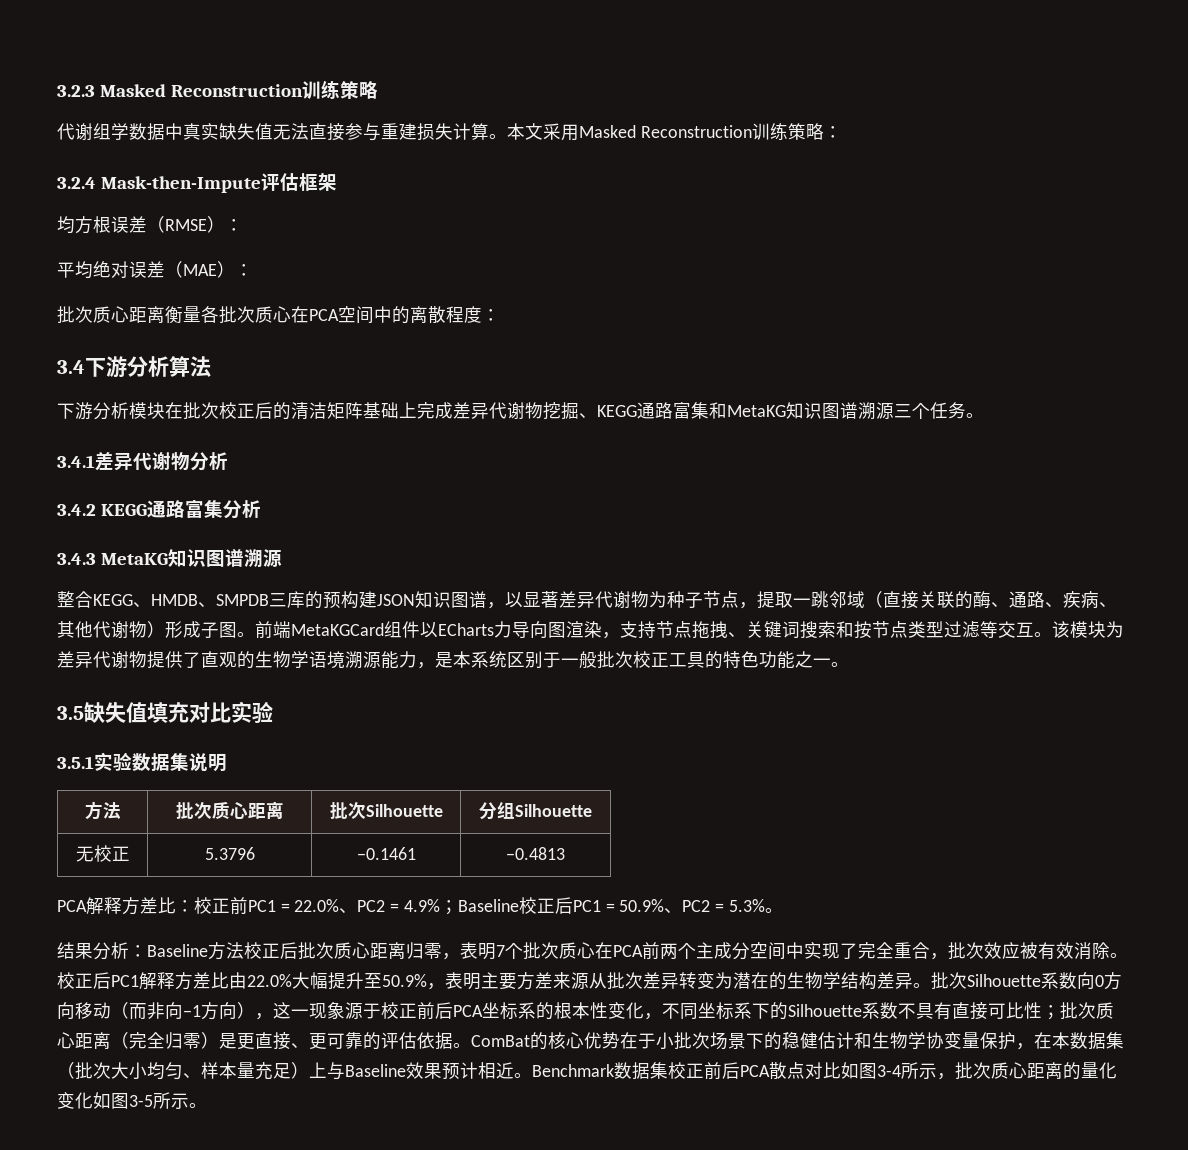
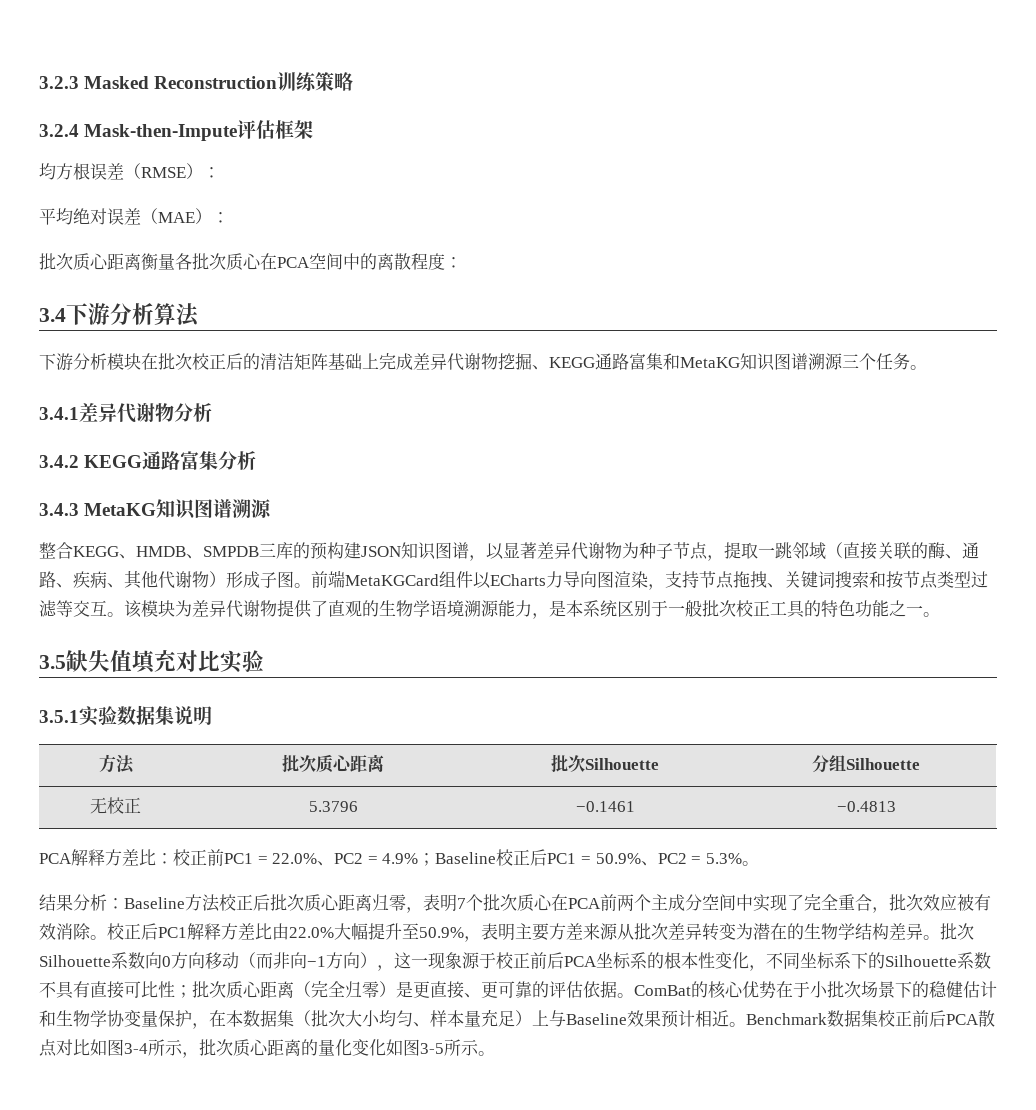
[57,123,842,141] // 代谢组学数据中真实缺失值无法直接参与重建损失计算。本文采用Masked Reconstruction训练策略： -> (354, 81) none

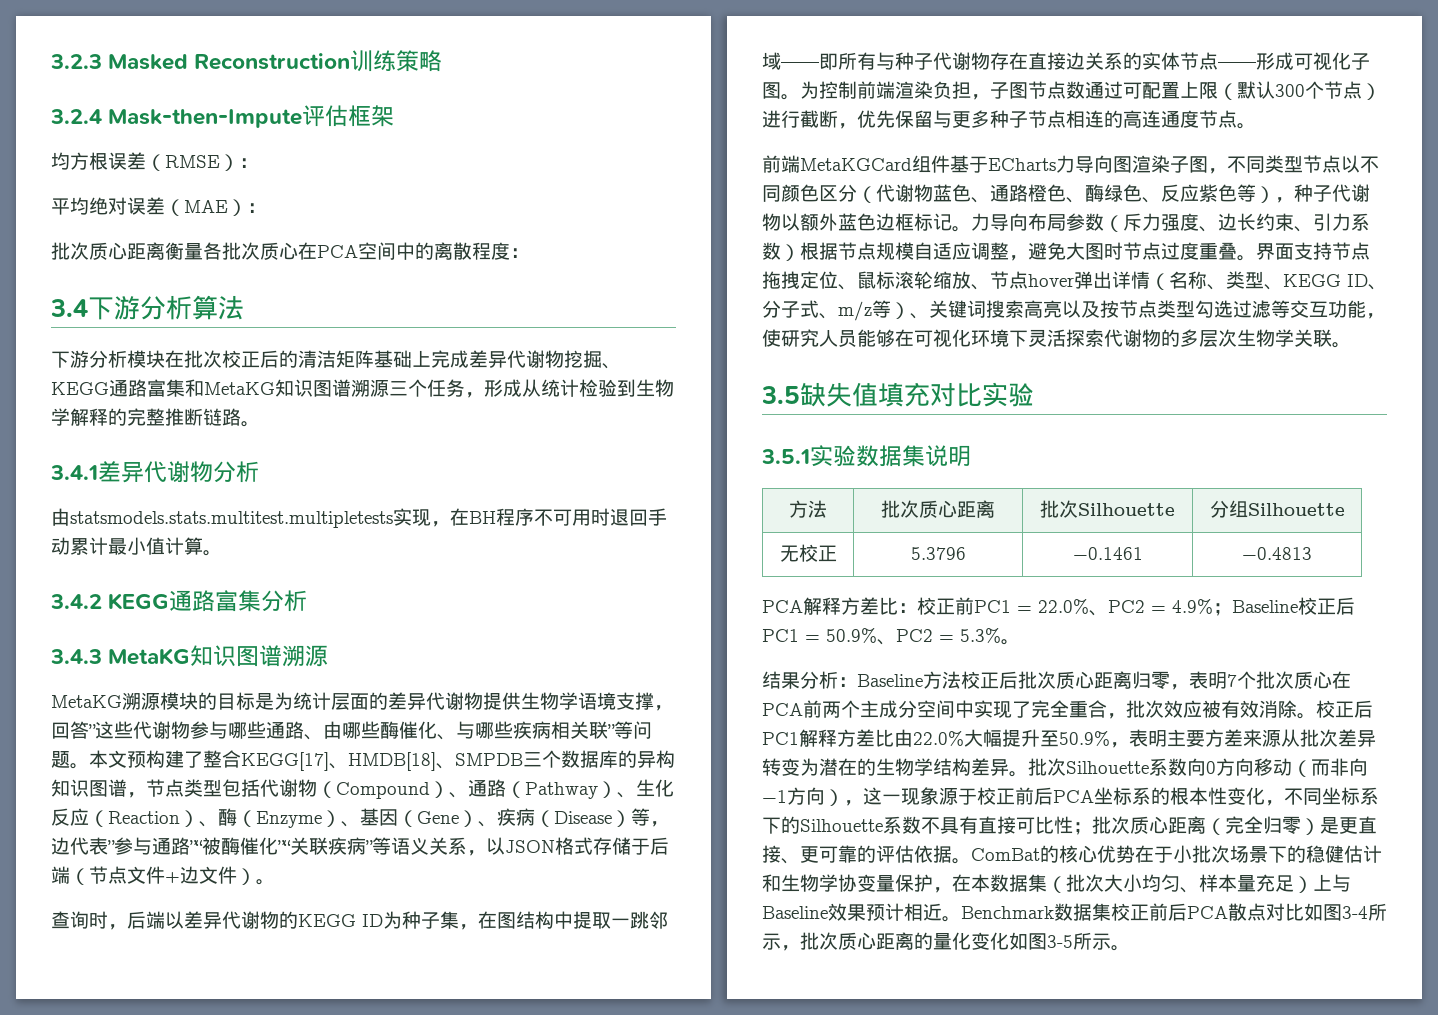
(910, 361) none -> [465,379,674,398] [51,408,241,426] ，形成从统计检验到生物学解释的完整推断链路
(212, 412) none -> [51,508,667,528] [51,537,222,556] // 由statsmodels.stats.multitest.multipletests实现，在BH程序不可用时退回手动累计最小值计算。
[39,542,979,561] [39,570,311,589] 整合KEGG、HMDB、SMPDB三库的预构建JSON知识图谱，以显著差异代谢物为种子节点，提取一跳邻域（直接关联的酶、通路、疾病、其他代谢物）形成子图。 -> [51,692,673,711] [51,721,652,740] [51,750,675,771] [51,779,674,799] [51,808,669,828] [51,837,669,856] [51,866,275,885] [51,911,668,930] [762,52,1370,70] [762,81,1381,100] [762,110,1256,129] MetaKG溯源模块的目标是为统计层面的差异代谢物提供生物学语境支撑，回答”这些代谢物参与哪些通路、由哪些酶催化、与哪些疾病相关联”等问题。本文预构建了整合KEGG[17]、HMDB[18]、SMPDB三个数据库的异构知识图谱，节点类型包括代谢物（Compound）、通路（Pathway）、生化反应（Reaction）、酶（Enzyme）、基因（Gene）、疾病（Disease）等，边代表”参与通路”“被酶催化”“关联疾病”等语义关系，以JSON格式存储于后端（节点文件+边文件）。 // 查询时，后端以差异代谢物的KEGG ID为种子集，在图结构中提取一跳邻域——即所有与种子代谢物存在直接边关系的实体节点——形成可视化子图。为控制前端渲染负担，子图节点数通过可配置上限（默认300个节点）进行截断，优先保留与更多种子节点相连的高连通度节点。 //
[473,572,491,589] 以 -> [950,155,988,173] 基于
[648,571,767,590] ，支持节点拖拽 -> [1170,155,1379,174] [762,184,1370,203] [762,213,1370,232] [762,242,1370,261] [762,271,1387,290] [762,300,910,321] 子图，不同类型节点以不同颜色区分（代谢物蓝色、通路橙色、酶绿色、反应紫色等），种子代谢物以额外蓝色边框标记。力导向布局参数（斥力强度、边长约束、引力系数）根据节点规模自适应调整，避免大图时节点过度重叠。界面支持节点拖拽定位、鼠标滚轮缩放、节点hover弹出详情（名称、类型、KEGG ID、分子式、m/z等）
[869,571,886,588] 和 -> [1024,300,1100,318] 高亮以及
(971, 579) none -> [1195,300,1233,318] 勾选
[107,600,923,619] 。该模块为差异代谢物提供了直观的生物学语境溯源能力，是本系统区别于一般批次校正工具的特色功能之一 -> [1328,300,1385,319] [762,329,1332,347] 功能，使研究人员能够在可视化环境下灵活探索代谢物的多层次生物学关联

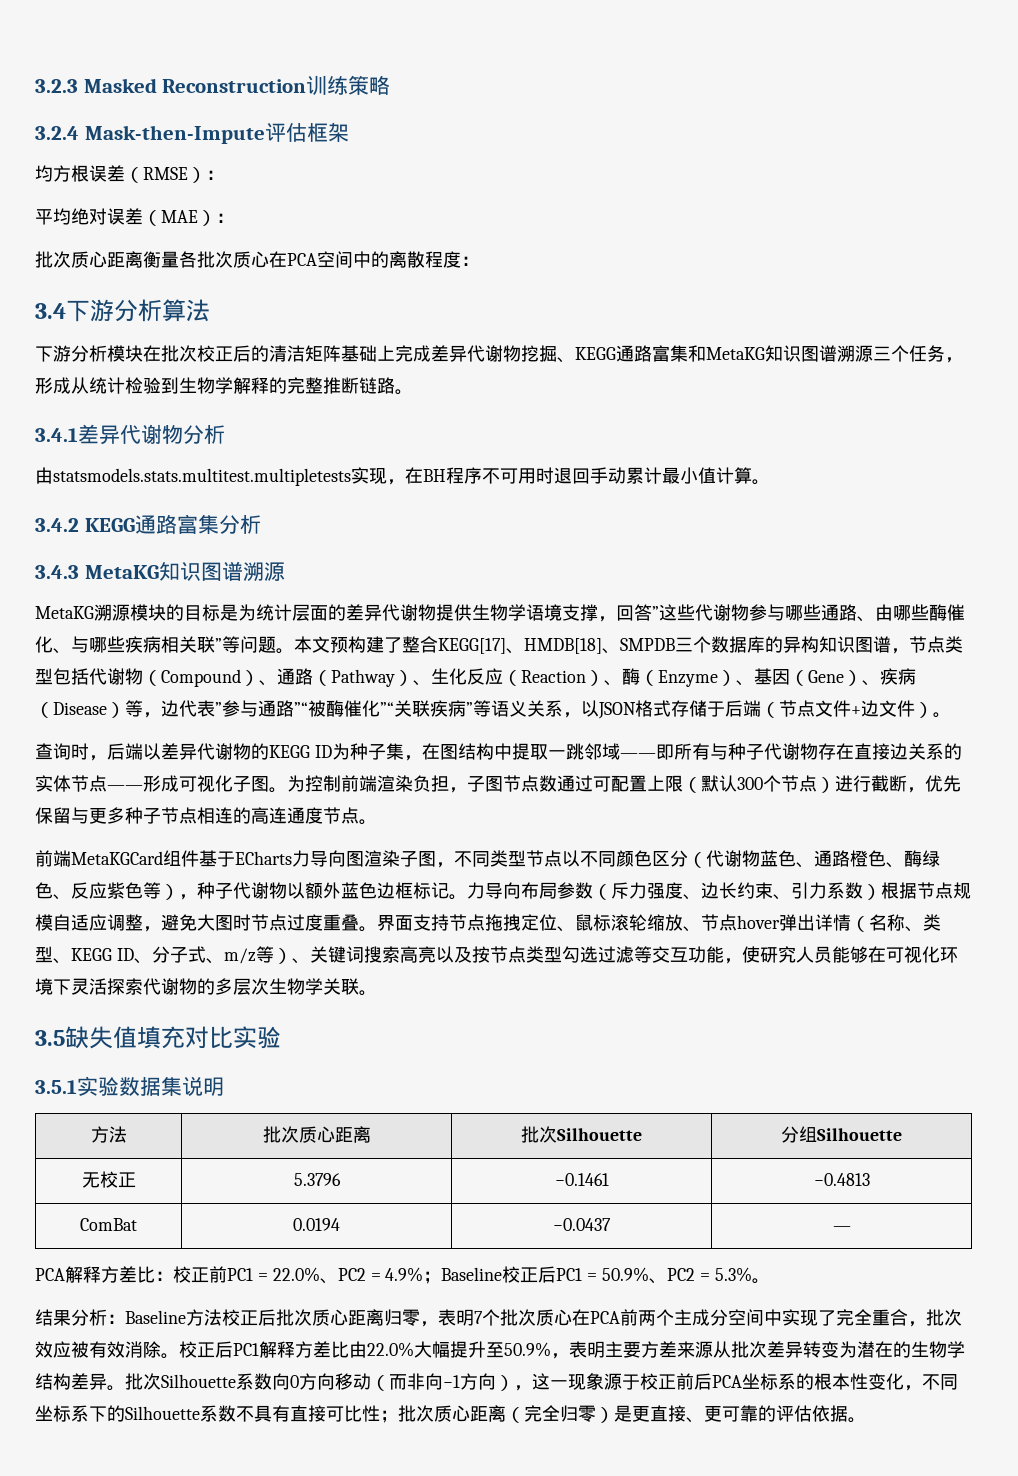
(1312, 553) none -> [80,1218,137,1231] [293,1218,340,1231] [553,1218,611,1231] [832,1226,851,1231] // ComBat | 0.0194 | −0.0437 | —
[971,845,1382,863] [762,874,1351,893] [762,903,1387,922] [762,932,1130,951] ComBat的核心优势在于小批次场景下的稳健估计和生物学协变量保护，在本数据集（批次大小均匀、样本量充足）上与Baseline效果预计相近。Benchmark数据集校正前后PCA散点对比如图3-4所示，批次质心距离的量化变化如图3-5所示。 -> (866, 1420) none

